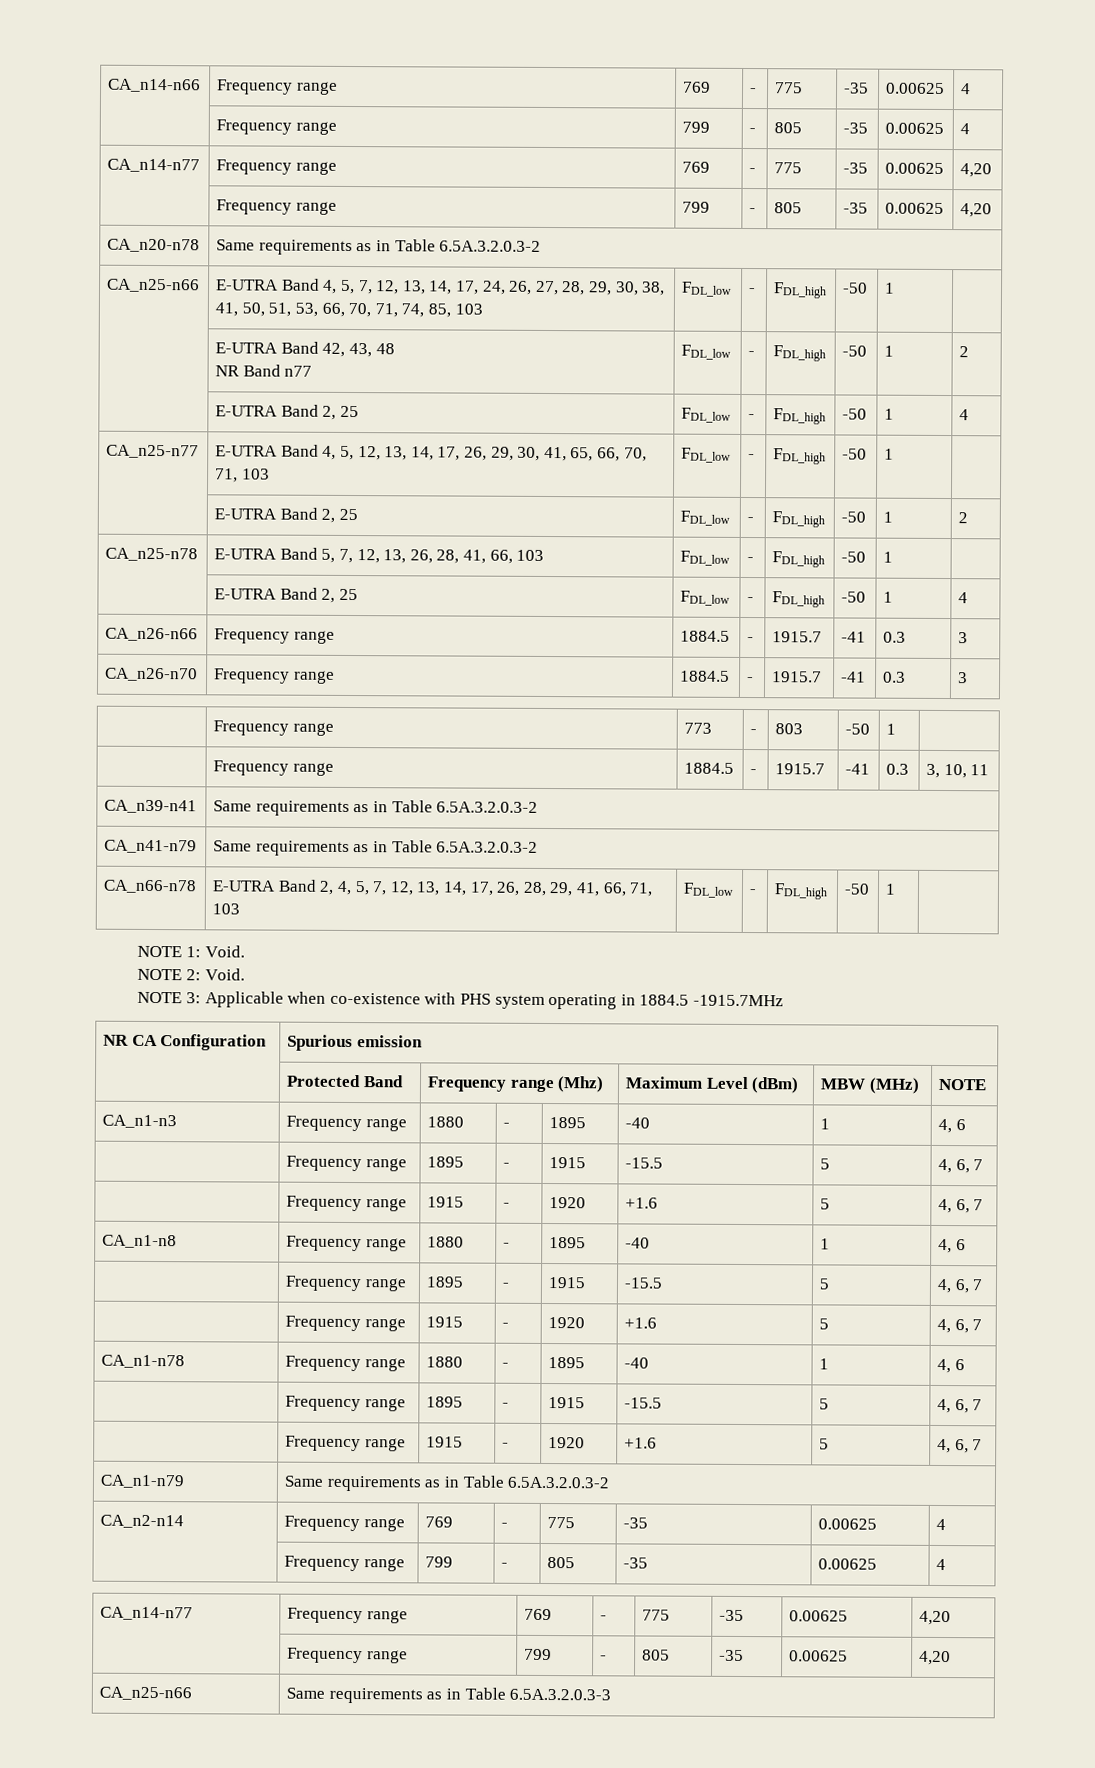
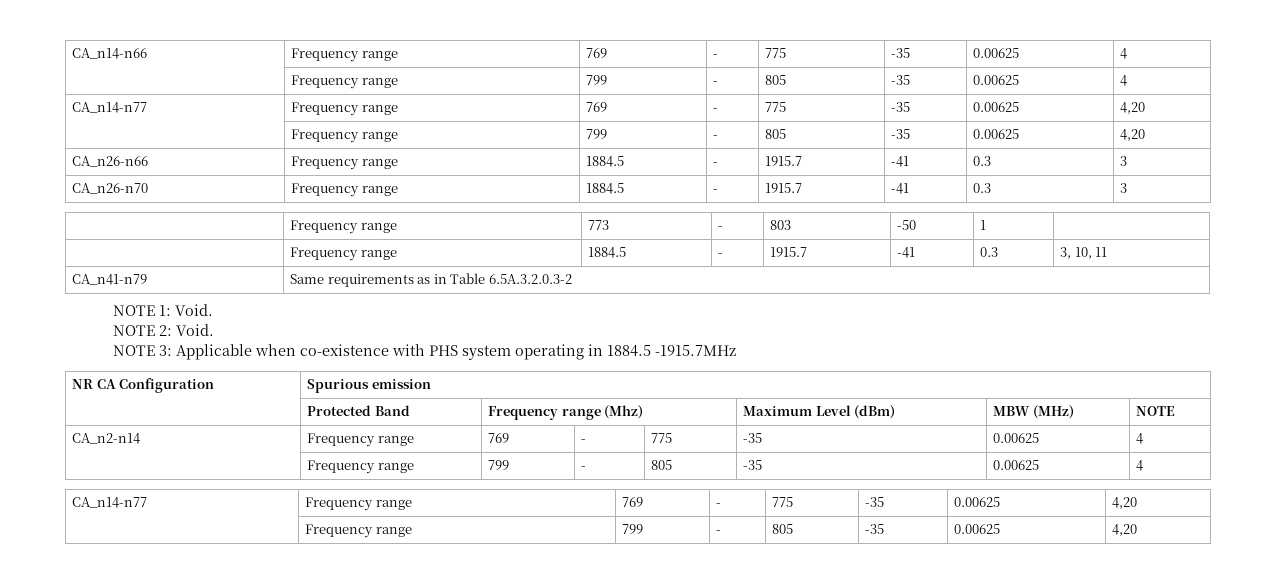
[107,238,201,253] [216,239,542,256] [106,278,201,293] [216,278,666,296] [215,302,483,318] [681,281,733,297] [748,288,757,294] [773,282,828,299] [842,282,869,294] [884,282,896,294] [215,341,395,358] [215,364,313,377] [681,344,732,360] [748,351,756,357] [773,345,827,362] [842,345,868,357] [884,345,895,357] [959,346,970,358] [215,404,360,420] [681,407,732,423] [748,414,756,420] [773,408,827,425] [842,408,868,420] [884,408,895,420] [959,409,970,421] [106,444,200,459] [215,444,647,462] [215,468,270,483] [681,447,732,463] [748,454,756,460] [773,448,827,465] [842,448,868,460] [884,448,895,460] [214,507,359,523] [680,510,731,526] [747,517,755,523] [772,511,826,528] [841,511,867,523] [883,511,894,523] [958,512,969,524] [105,547,199,562] [214,547,545,564] [680,550,731,566] [747,557,755,563] [772,551,826,568] [841,551,867,563] [883,551,894,563] [214,587,359,603] [680,590,731,606] [747,597,755,603] [772,591,826,608] [841,591,867,603] [883,591,894,603] [958,592,969,604] // CA_n20-n78 | Same requirements as in Table 6.5A.3.2.0.3-2 // CA_n25-n66 | E-UTRA Band 4, 5, 7, 12, 13, 14, 17, 24, 26, 27, 28, 29, 30, 38, 41, 50, 51, 53, 66, 70, 71, 74, 85, 103 | FDL_low | - | FDL_high | -50 | 1 | // | E-UTRA Band 42, 43, 48 // NR Band n77 | FDL_low | - | FDL_high | -50 | 1 | 2 // | E-UTRA Band 2, 25 | FDL_low | - | FDL_high | -50 | 1 | 4 // CA_n25-n77 | E-UTRA Band 4, 5, 12, 13, 14, 17, 26, 29, 30, 41, 65, 66, 70, 71, 103 | FDL_low | - | FDL_high | -50 | 1 | // | E-UTRA Band 2, 25 | FDL_low | - | FDL_high | -50 | 1 | 2 // CA_n25-n78 | E-UTRA Band 5, 7, 12, 13, 26, 28, 41, 66, 103 | FDL_low | - | FDL_high | -50 | 1 | // | E-UTRA Band 2, 25 | FDL_low | - | FDL_high | -50 | 1 | 4 -> (1146, 135) none
[104,799,198,814] [213,800,539,816] // CA_n39-n41 | Same requirements as in Table 6.5A.3.2.0.3-2 -> (1108, 252) none
[103,879,198,894] [212,879,654,897] [212,903,241,915] [683,882,735,898] [749,889,757,895] [774,883,829,900] [844,883,871,895] [885,883,897,895] // CA_n66-n78 | E-UTRA Band 2, 4, 5, 7, 12, 13, 14, 17, 26, 28, 29, 41, 66, 71, 103 | FDL_low | - | FDL_high | -50 | 1 | -> (572, 279) none
[102,1114,178,1129] [286,1115,407,1132] [427,1116,465,1128] [503,1122,511,1128] [549,1117,587,1129] [625,1117,651,1129] [820,1118,831,1130] [938,1118,966,1134] [286,1155,407,1172] [427,1156,465,1168] [503,1162,511,1168] [549,1157,587,1169] [625,1157,664,1169] [820,1158,831,1170] [938,1158,984,1174] [286,1195,407,1212] [427,1196,465,1208] [503,1202,511,1208] [549,1197,587,1209] [625,1197,659,1209] [820,1198,831,1210] [938,1198,984,1214] [102,1234,178,1249] [286,1235,407,1252] [427,1236,465,1248] [503,1242,511,1248] [549,1237,587,1249] [625,1237,651,1249] [820,1238,831,1250] [938,1238,966,1254] [285,1275,407,1292] [426,1276,465,1288] [502,1282,510,1288] [548,1277,587,1289] [624,1277,664,1289] [819,1278,831,1290] [937,1278,984,1294] [285,1315,406,1332] [426,1316,464,1328] [502,1322,510,1328] [548,1317,586,1329] [624,1317,658,1329] [819,1318,830,1330] [937,1318,983,1334] [101,1354,186,1369] [285,1355,406,1372] [426,1356,464,1368] [502,1362,510,1368] [548,1357,586,1369] [624,1357,650,1369] [819,1358,830,1370] [937,1358,965,1374] [285,1395,406,1412] [426,1396,464,1408] [502,1402,510,1408] [548,1397,586,1409] [624,1397,663,1409] [819,1398,830,1410] [937,1398,983,1414] [285,1435,406,1452] [426,1436,464,1448] [502,1442,510,1448] [548,1437,586,1449] [624,1437,658,1449] [819,1438,830,1450] [937,1438,983,1454] [100,1474,186,1489] [284,1475,610,1492] // CA_n1-n3 | Frequency range | 1880 | - | 1895 | -40 | 1 | 4, 6 // | Frequency range | 1895 | - | 1915 | -15.5 | 5 | 4, 6, 7 // | Frequency range | 1915 | - | 1920 | +1.6 | 5 | 4, 6, 7 // CA_n1-n8 | Frequency range | 1880 | - | 1895 | -40 | 1 | 4, 6 // | Frequency range | 1895 | - | 1915 | -15.5 | 5 | 4, 6, 7 // | Frequency range | 1915 | - | 1920 | +1.6 | 5 | 4, 6, 7 // CA_n1-n78 | Frequency range | 1880 | - | 1895 | -40 | 1 | 4, 6 // | Frequency range | 1895 | - | 1915 | -15.5 | 5 | 4, 6, 7 // | Frequency range | 1915 | - | 1920 | +1.6 | 5 | 4, 6, 7 // CA_n1-n79 | Same requirements as in Table 6.5A.3.2.0.3-2 -> (1176, 411) none
[99,1686,193,1701] [286,1687,612,1704] // CA_n25-n66 | Same requirements as in Table 6.5A.3.2.0.3-3 -> (1138, 530) none

